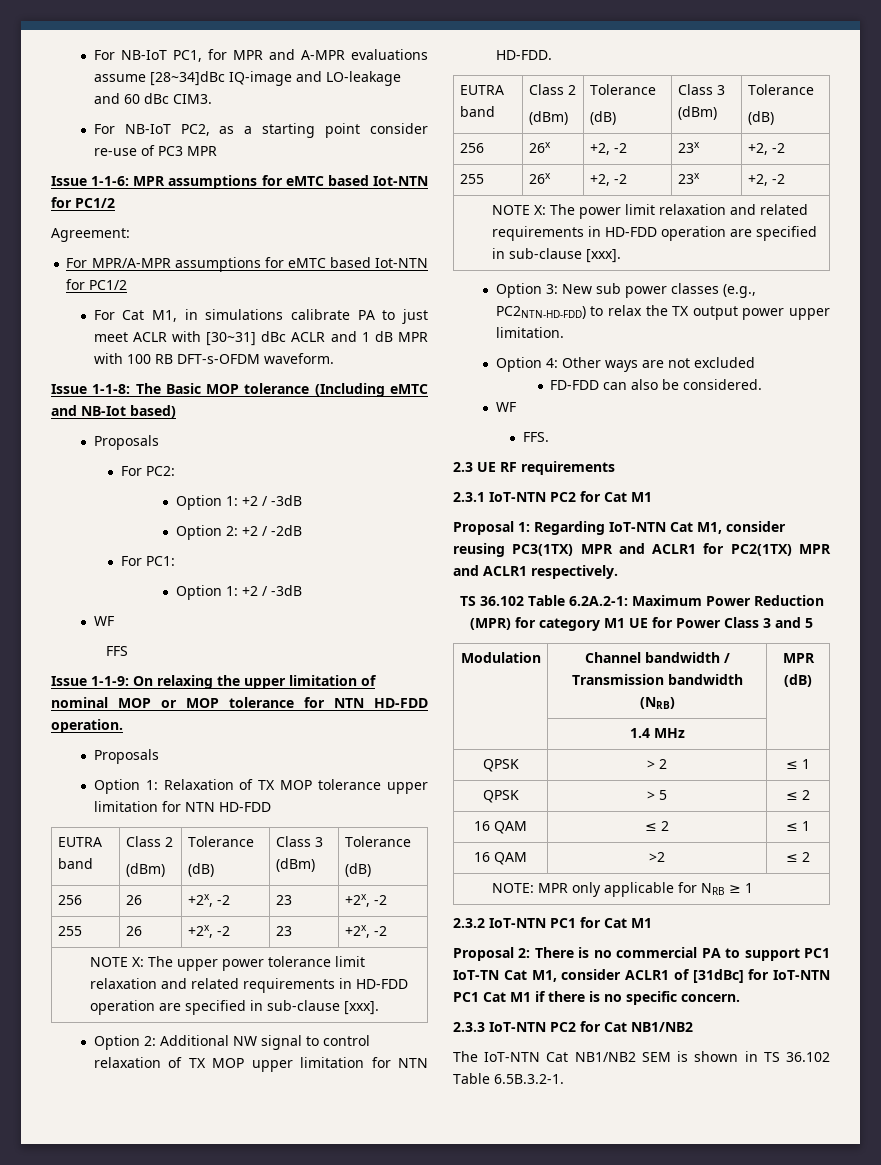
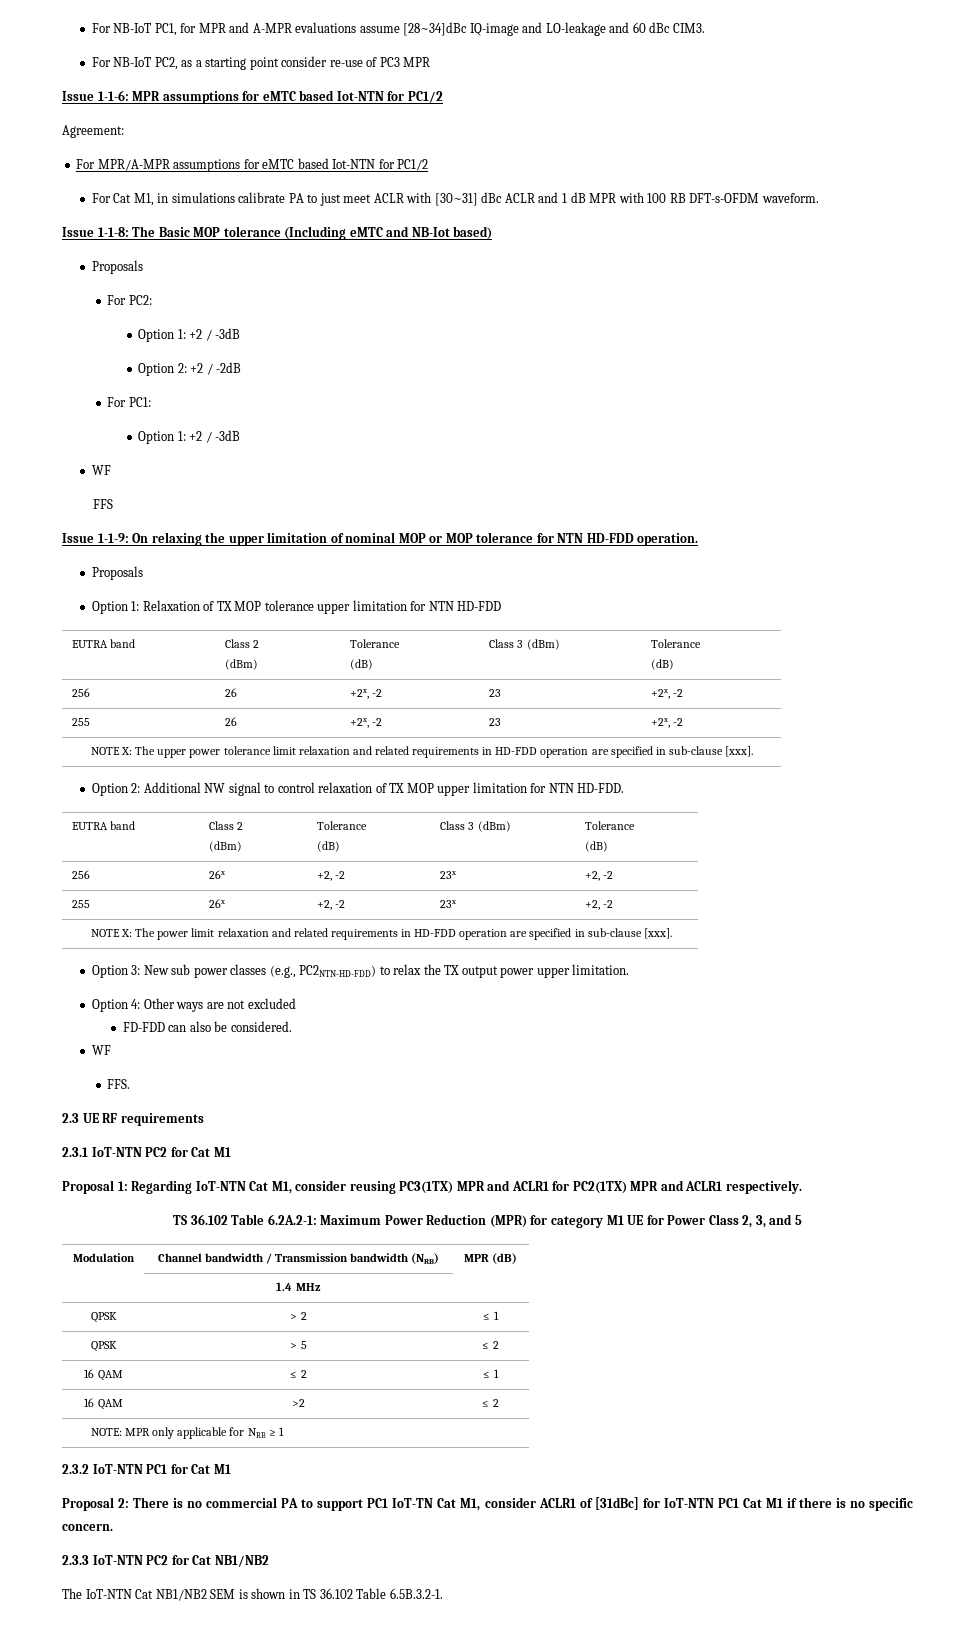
[763,618,771,628] 3 -> [742,1215,766,1228] 2, 3,

